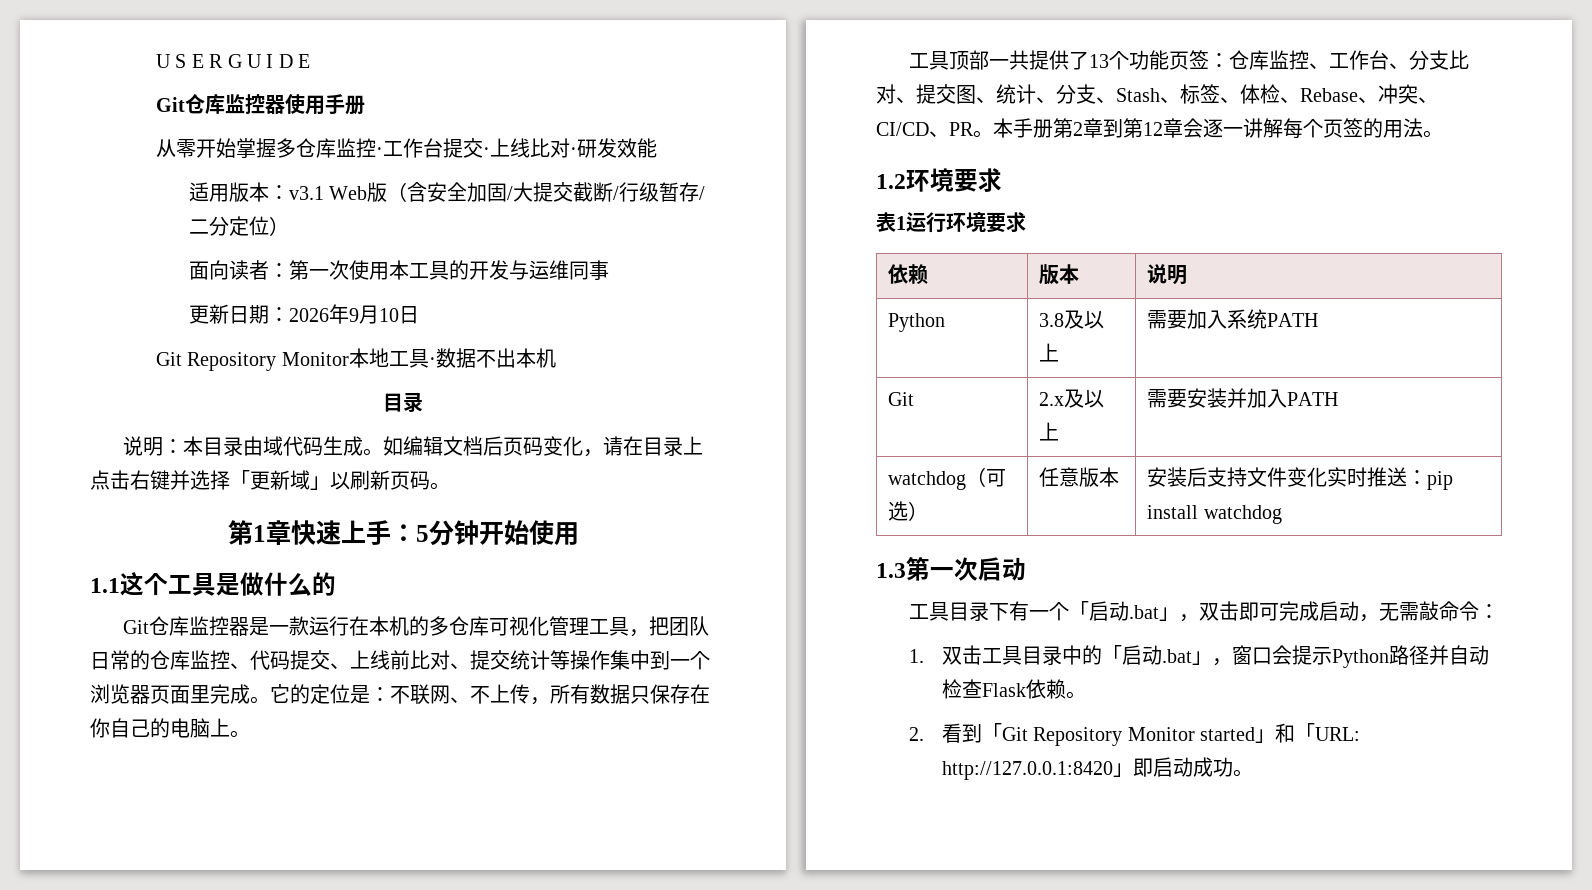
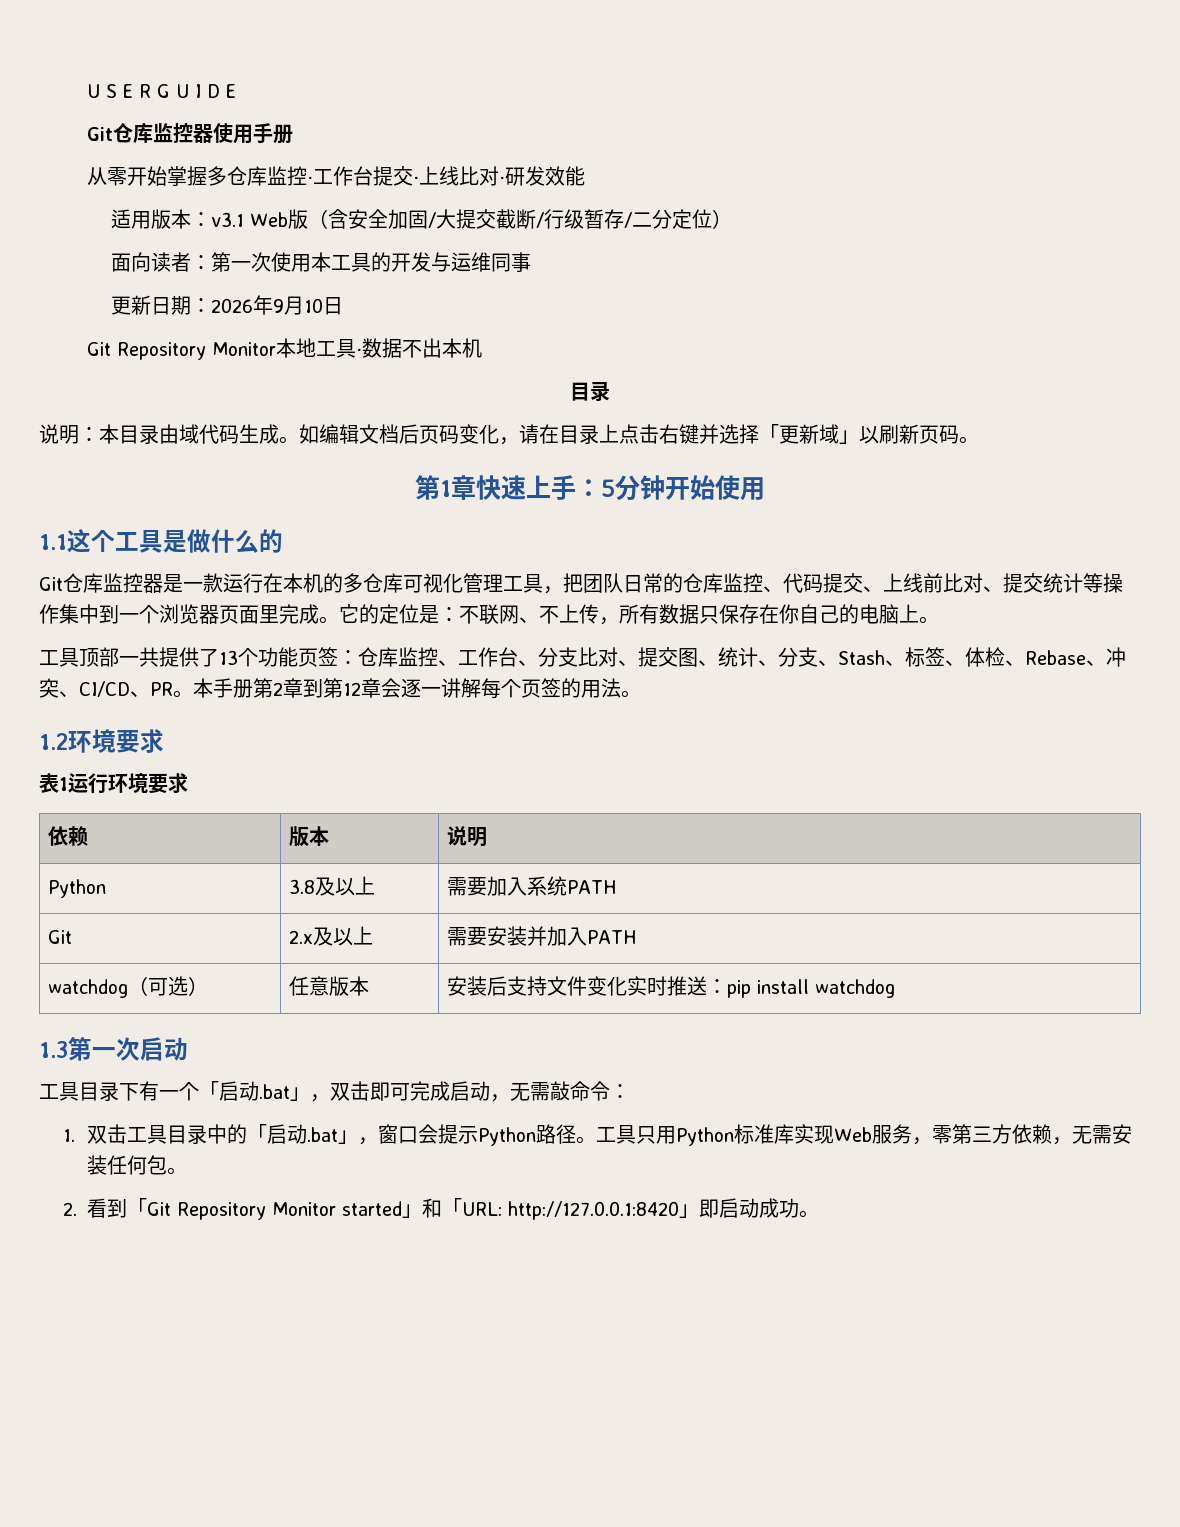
[1428,645,1489,665] [941,679,1066,699] 并自动检查Flask依赖 -> [576,1124,1133,1146] [87,1155,168,1175] 。工具只用Python标准库实现Web服务，零第三方依赖，无需安装任何包

